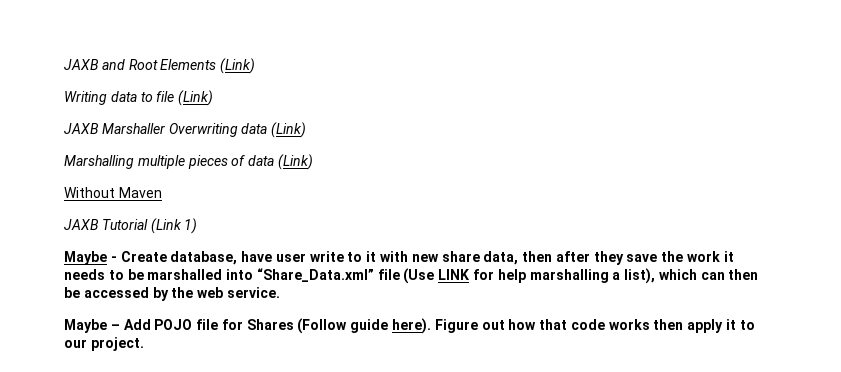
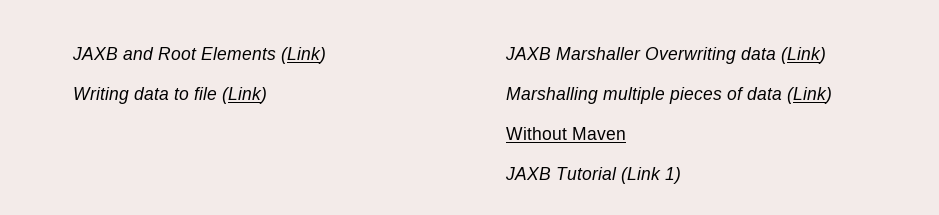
[64,251,734,265] [64,268,759,284] [64,287,280,301] [64,318,755,334] [64,337,144,351] // Maybe - Create database, have user write to it with new share data, then after they save the work it needs to be marshalled into “Share_Data.xml” file (Use LINK for help marshalling a list), which can then be accessed by the web service. // Maybe – Add POJO file for Shares (Follow guide here). Figure out how that code works then apply it to our project. -> (681, 175) none

